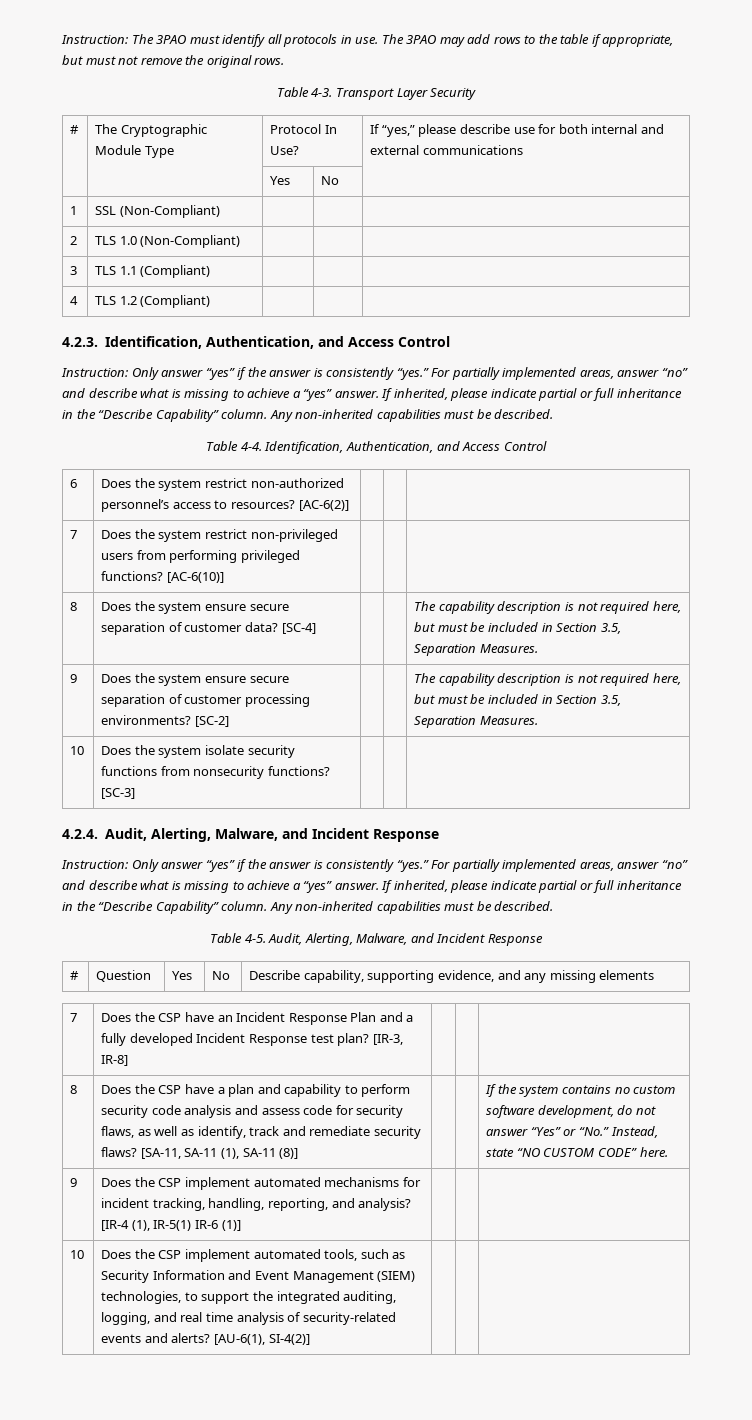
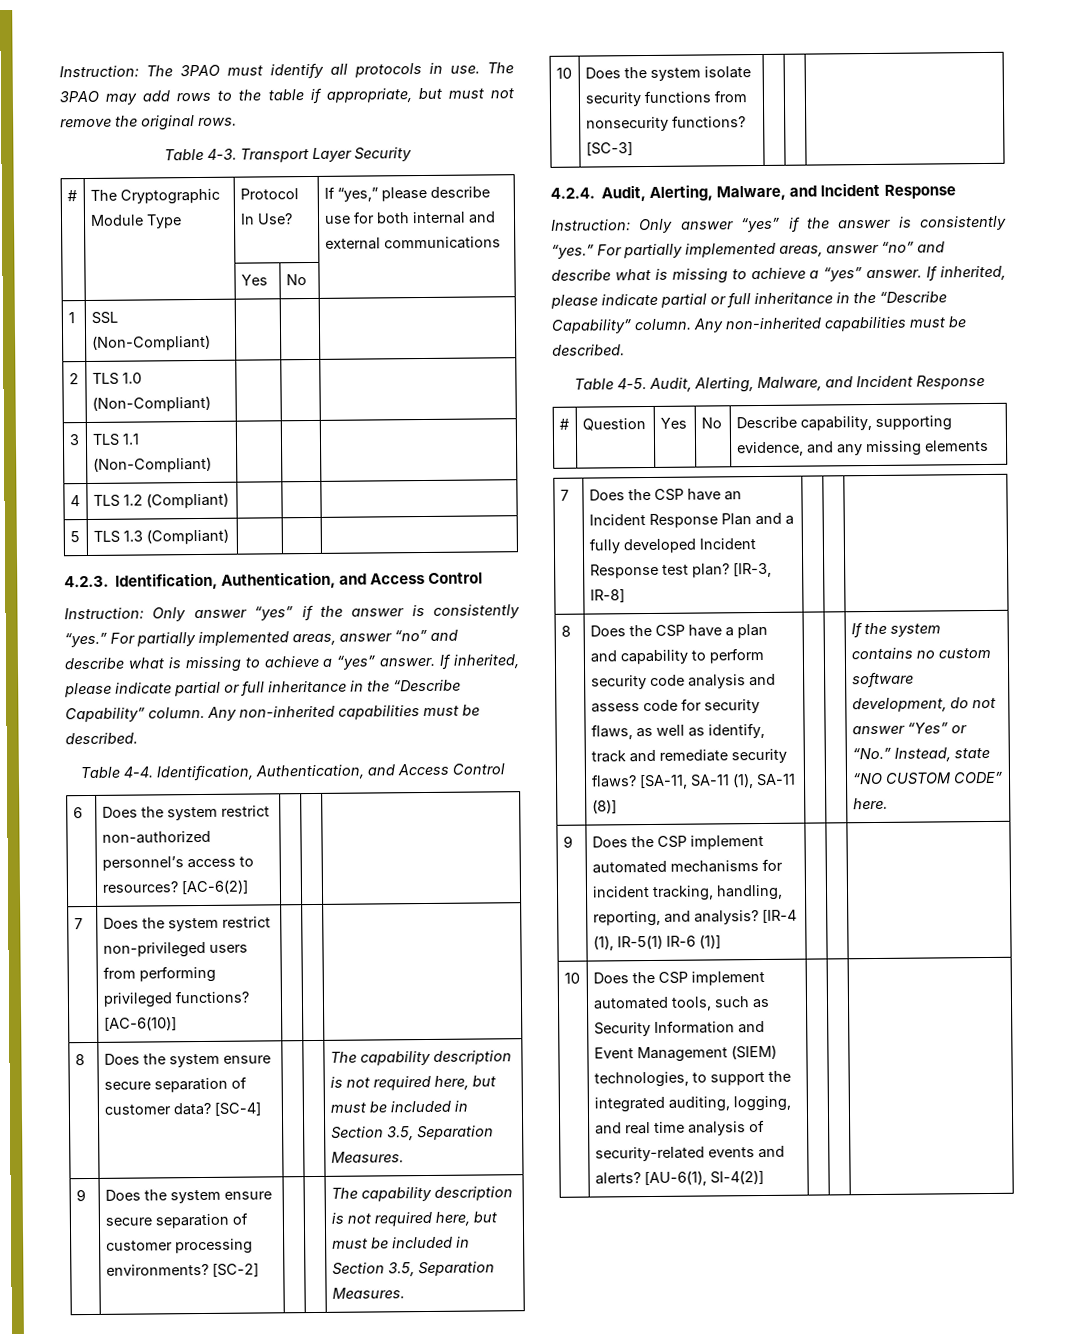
[140,265,211,278] (Compliant) -> [92,456,212,473] (Non-Compliant)
(211, 301) none -> [69,531,80,543] [92,528,229,545] // 5 | TLS 1.3 (Compliant) | | |

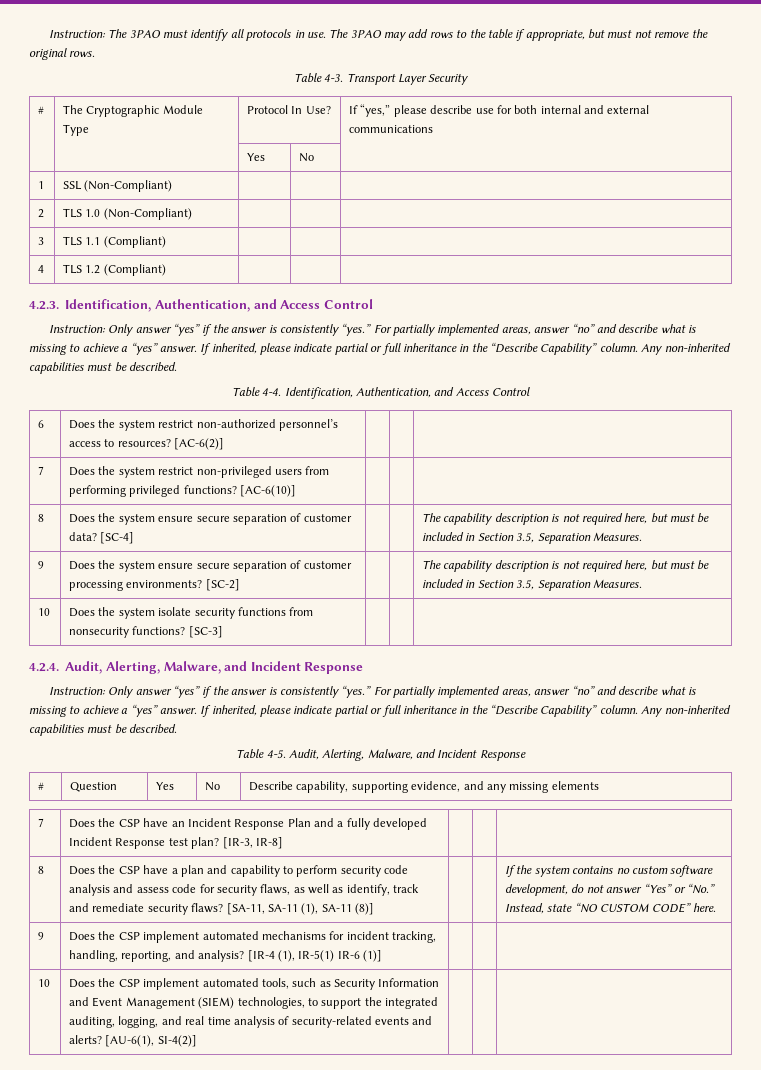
[92,456,212,473] (Non-Compliant) -> [103,236,166,248] (Compliant)
[69,531,80,543] [92,528,229,545] // 5 | TLS 1.3 (Compliant) | | | -> (166, 270) none

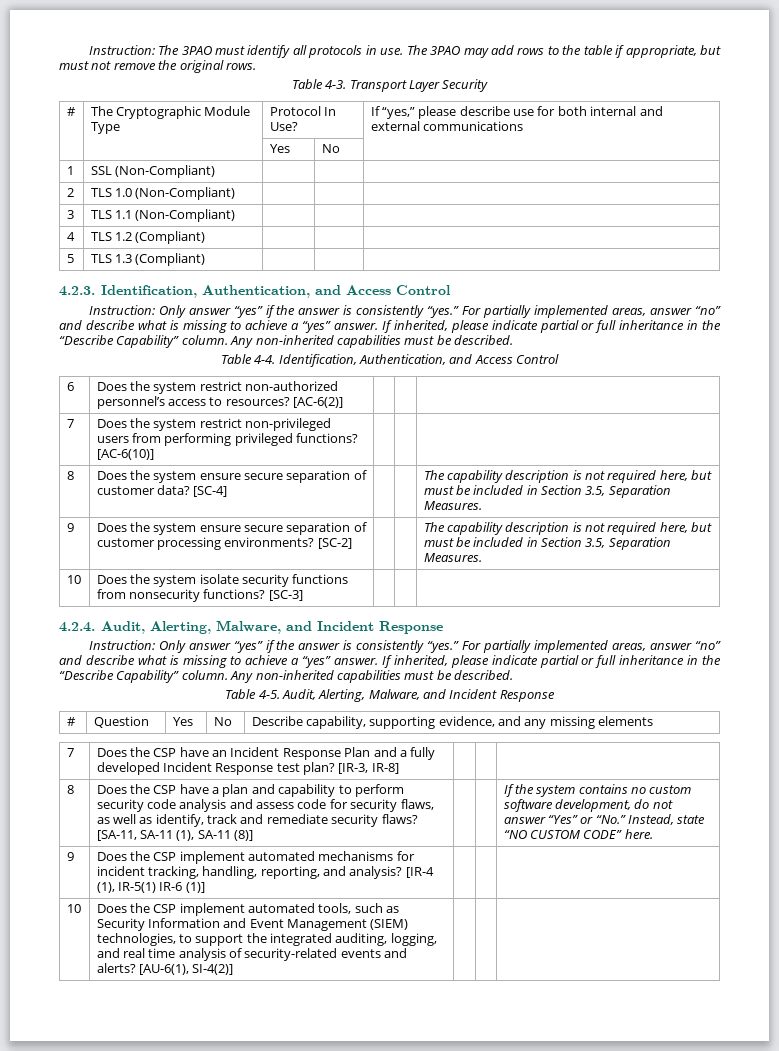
[103,236,166,248] (Compliant) -> [135,209,236,222] (Non-Compliant)
(166, 270) none -> [66,254,74,263] [90,253,206,266] // 5 | TLS 1.3 (Compliant) | | |

